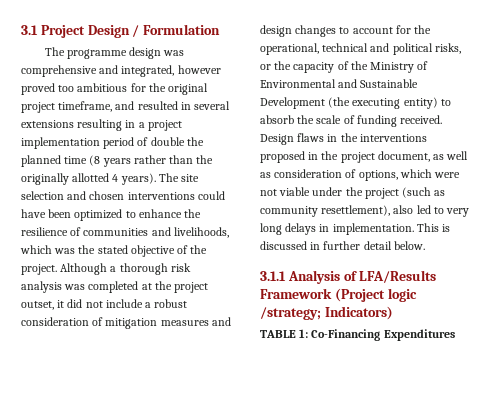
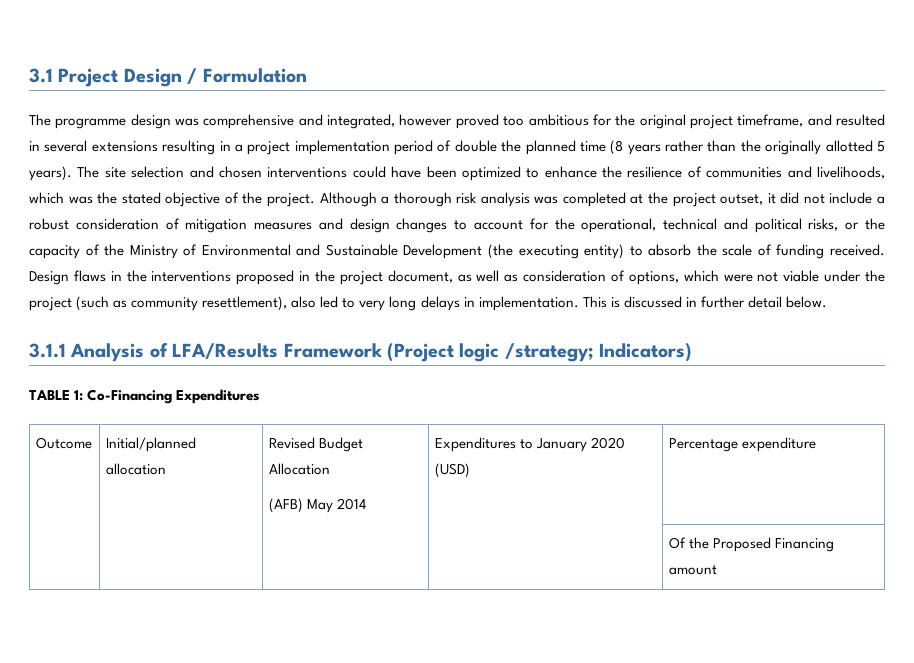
[112,174,119,182] 4 -> [877,141,886,152] 5
(455, 335) none -> [35,437,92,449] [105,437,196,452] [105,463,166,475] [268,437,363,452] [268,463,330,475] [268,498,366,513] [434,437,625,452] [434,463,470,478] [668,437,816,452] [668,537,834,552] [668,565,717,575] // Outcome | Initial/planned allocation | Revised Budget Allocation // (AFB) May 2014 | Expenditures to January 2020 (USD) | Percentage expenditure // | | | | Of the Proposed Financing amount

